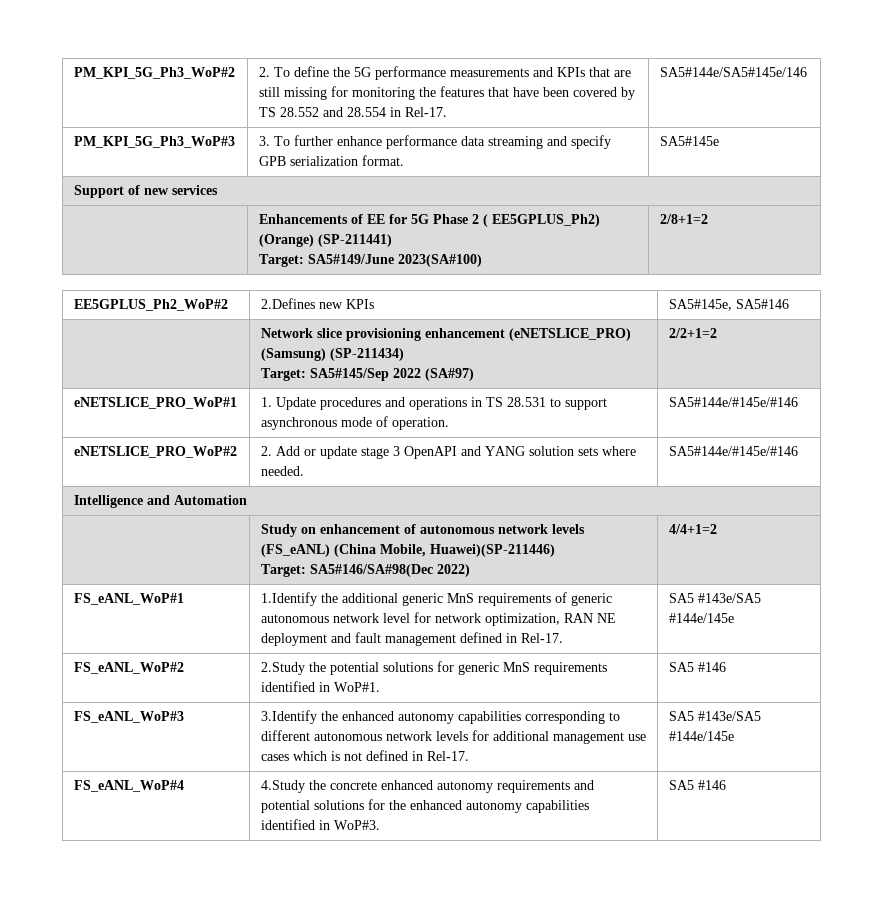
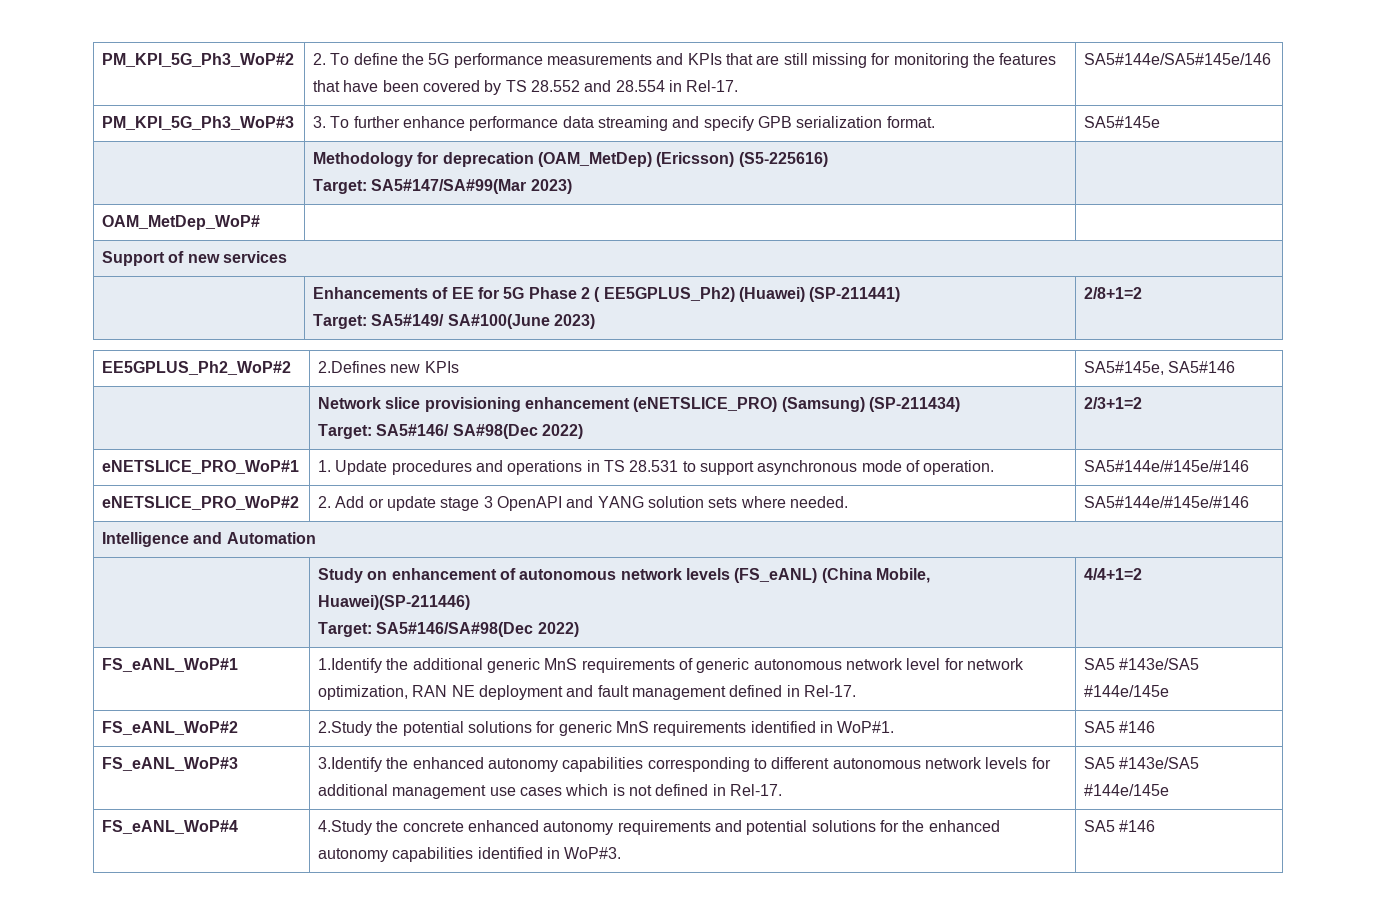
(719, 141) none -> [313,152,828,167] [313,179,572,194] [102,215,261,230] // | Methodology for deprecation (OAM_MetDep) (Ericsson) (S5-225616) // Target: SA5#147/SA#99(Mar 2023) | // OAM_MetDep_WoP# | |
[258,234,314,247] (Orange) -> [739,287,806,302] (Huawei)
[307,254,482,267] SA5#149/June 2023(SA#100) -> [371,314,596,329] SA5#149/ SA#100(June 2023)
[309,368,474,381] [668,328,717,338] SA5#145/Sep 2022 (SA#97) | 2/2+1=2 -> [376,424,584,439] [1084,397,1143,409] SA5#146/ SA#98(Dec 2022) | 2/3+1=2

